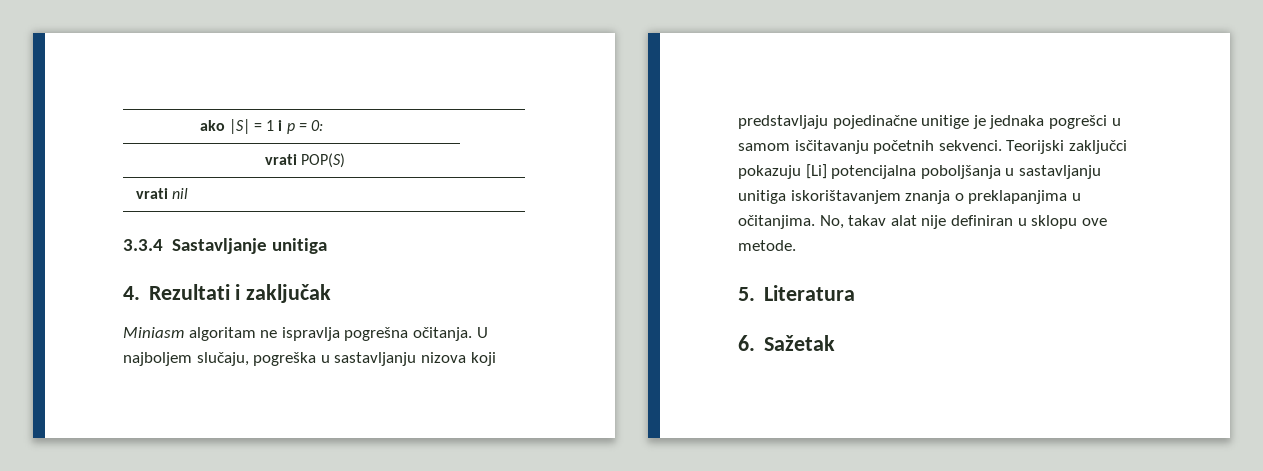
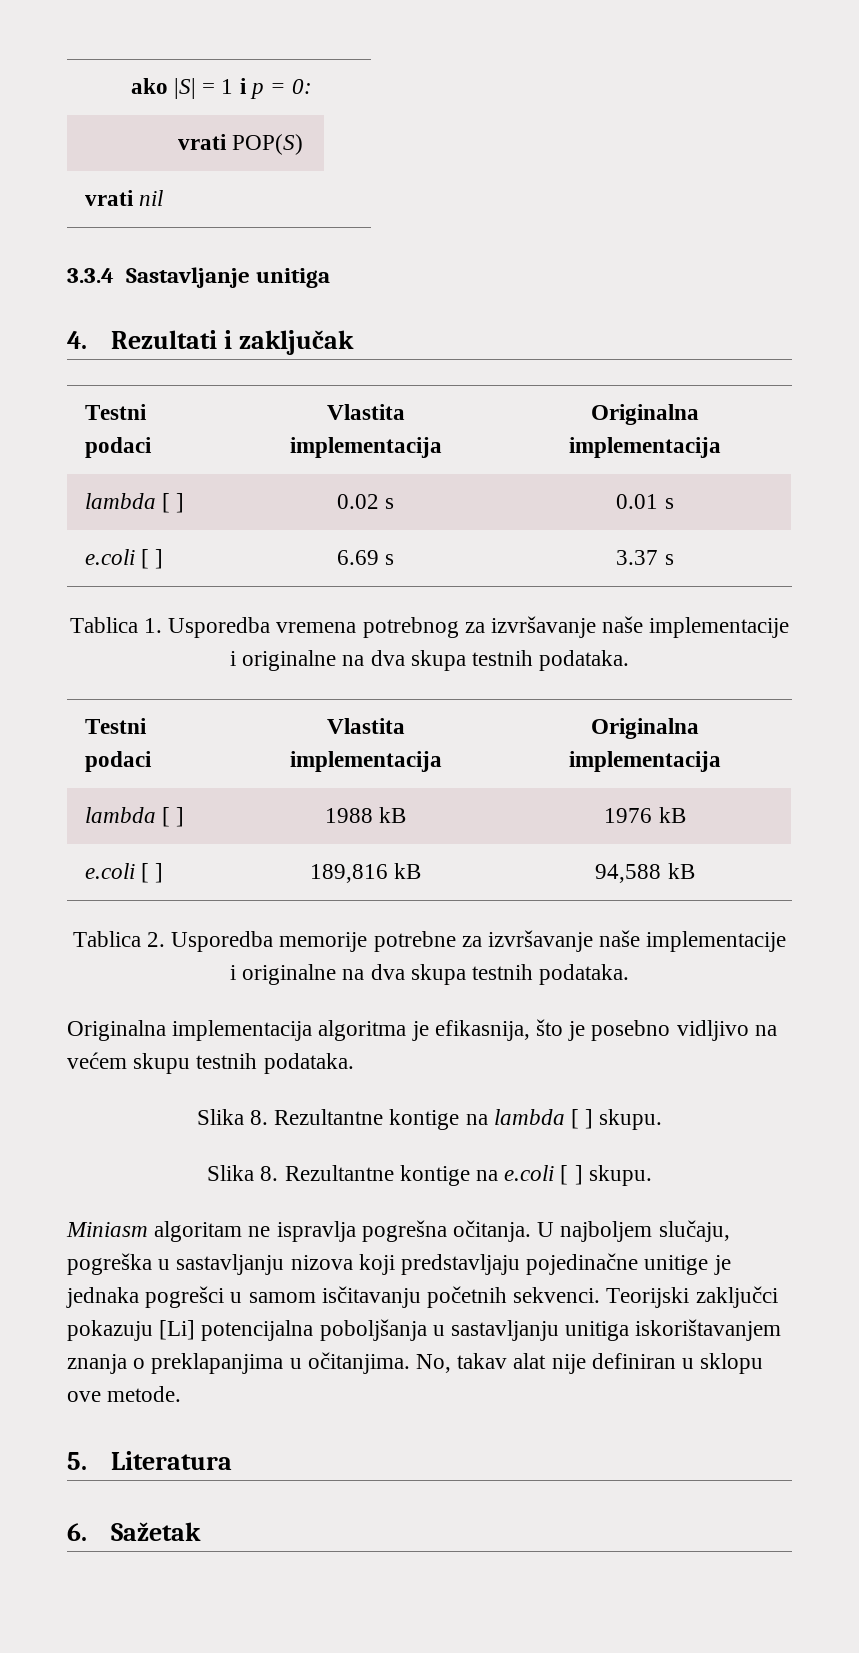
(332, 293) none -> [84,404,147,420] [84,437,152,458] [326,404,405,420] [289,437,442,458] [591,404,699,425] [569,437,721,458] [84,493,185,513] [336,494,395,509] [616,494,674,509] [84,549,164,569] [336,550,395,565] [616,550,674,565] [69,616,790,638] [229,650,630,671] [84,718,147,734] [84,751,152,772] [326,718,405,734] [289,751,442,772] [591,718,699,739] [569,751,721,772] [84,807,185,827] [324,807,407,823] [604,807,686,823] [84,863,164,883] [309,863,422,883] [595,863,695,883] [72,930,787,952] [229,964,630,985] [67,1019,777,1041] [67,1052,354,1074] [196,1109,663,1130] [207,1165,652,1186] // Testni podaci | Vlastita implementacija | Originalna implementacija // lambda [ ] | 0.02 s | 0.01 s // e.coli [ ] | 6.69 s | 3.37 s // Tablica 1. Usporedba vremena potrebnog za izvršavanje naše implementacije i originalne na dva skupa testnih podataka. // Testni podaci | Vlastita implementacija | Originalna implementacija // lambda [ ] | 1988 kB | 1976 kB // e.coli [ ] | 189,816 kB | 94,588 kB // Tablica 2. Usporedba memorije potrebne za izvršavanje naše implementacije i originalne na dva skupa testnih podataka. // Originalna implementacija algoritma je efikasnija, što je posebno vidljivo na većem skupu testnih podataka. // Slika 8. Rezultantne kontige na lambda [ ] skupu. // Slika 8. Rezultantne kontige na e.coli [ ] skupu.

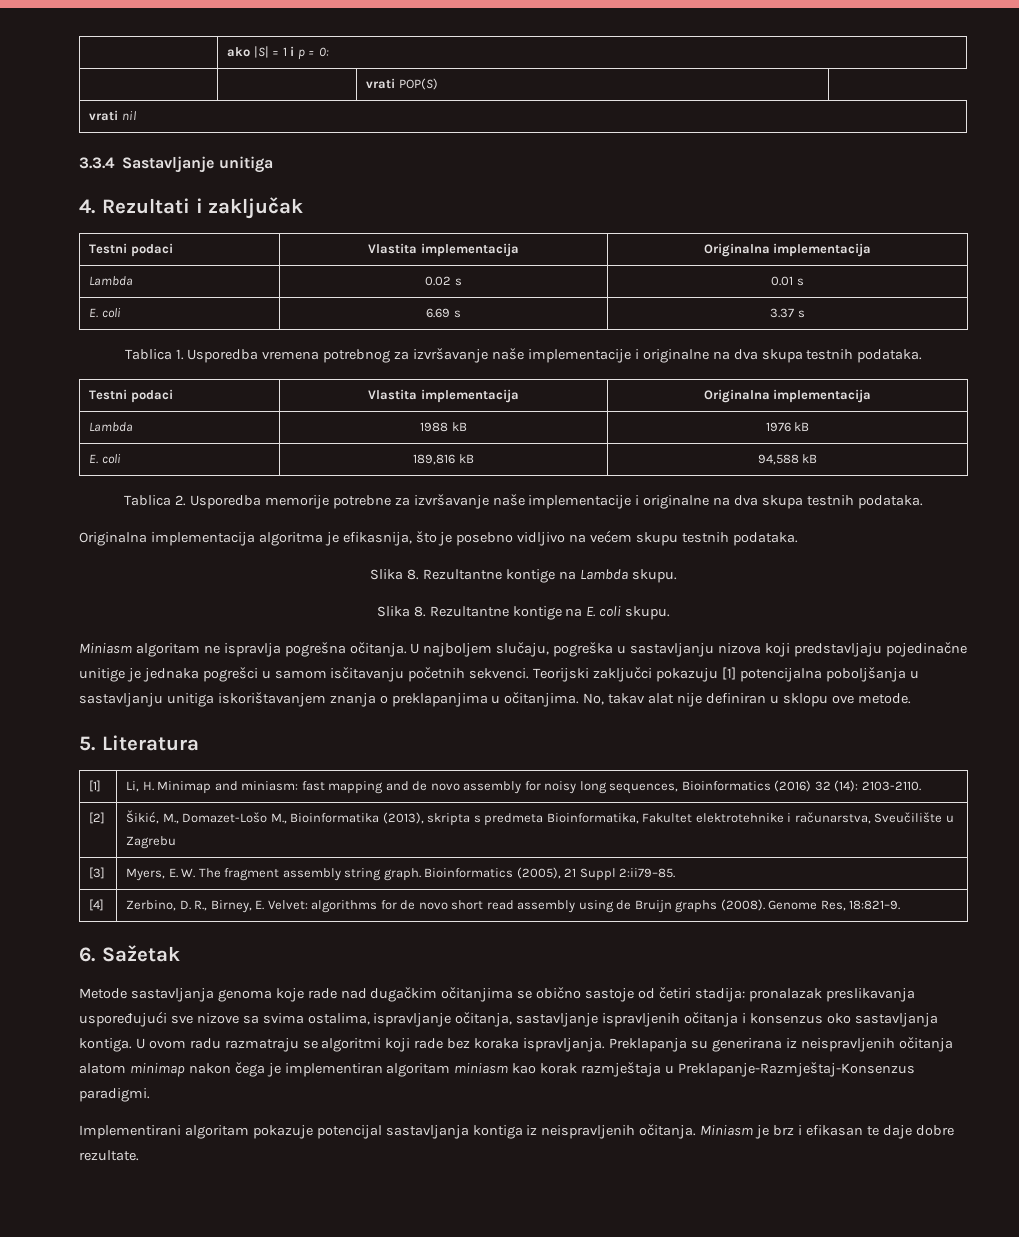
[84,493,185,513] lambda [ ] -> [89,276,134,286] Lambda
[84,549,164,569] e.coli [ ] -> [89,308,121,318] E. coli
[84,807,185,827] lambda [ ] -> [89,422,134,432] Lambda
[84,863,164,883] e.coli [ ] -> [89,454,121,464] E. coli
[493,1109,594,1129] lambda [ ] -> [579,569,628,580] Lambda
[504,1165,583,1185] e.coli [ ] -> [586,606,622,617] E. coli
[159,1320,196,1340] [Li] -> [721,667,736,680] [1]
[67,1522,202,1541] // 6. Sažetak -> [89,780,102,792] [126,780,921,794] [89,812,106,824] [126,810,954,826] [126,836,177,849] [89,867,106,879] [126,867,676,881] [89,899,105,911] [126,899,901,913] [79,945,181,962] [79,987,915,1002] [79,1011,938,1027] [79,1037,953,1052] [79,1062,915,1077] [79,1088,150,1102] [79,1124,954,1139] [79,1150,139,1161] // [1] | Li, H. Minimap and miniasm: fast mapping and de novo assembly for noisy long sequences, Bioinformatics (2016) 32 (14): 2103-2110. // [2] | Šikić, M., Domazet-Lošo M., Bioinformatika (2013), skripta s predmeta Bioinformatika, Fakultet elektrotehnike i računarstva, Sveučilište u Zagrebu // [3] | Myers, E. W. The fragment assembly string graph. Bioinformatics (2005), 21 Suppl 2:ii79–85. // [4] | Zerbino, D. R., Birney, E. Velvet: algorithms for de novo short read assembly using de Bruijn graphs (2008). Genome Res, 18:821–9. // 6. Sažetak // Metode sastavljanja genoma koje rade nad dugačkim očitanjima se obično sastoje od četiri stadija: pronalazak preslikavanja uspoređujući sve nizove sa svima ostalima, ispravljanje očitanja, sastavljanje ispravljenih očitanja i konsenzus oko sastavljanja kontiga. U ovom radu razmatraju se algoritmi koji rade bez koraka ispravljanja. Preklapanja su generirana iz neispravljenih očitanja alatom minimap nakon čega je implementiran algoritam miniasm kao korak razmještaja u Preklapanje-Razmještaj-Konsenzus paradigmi. // Implementirani algoritam pokazuje potencijal sastavljanja kontiga iz neispravljenih očitanja. Miniasm je brz i efikasan te daje dobre rezultate.

